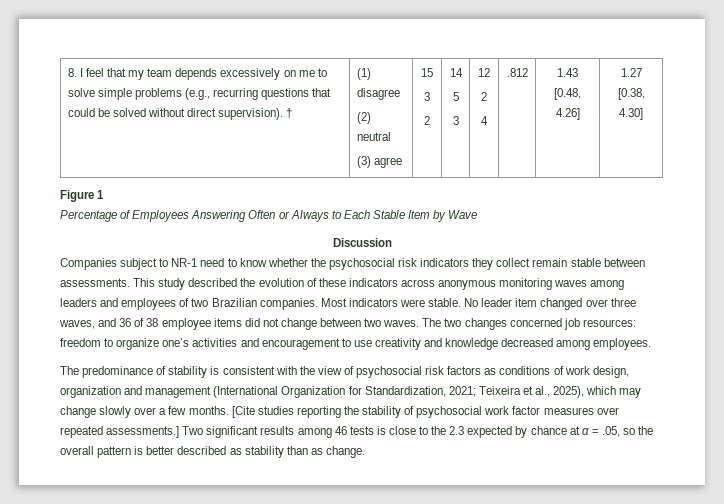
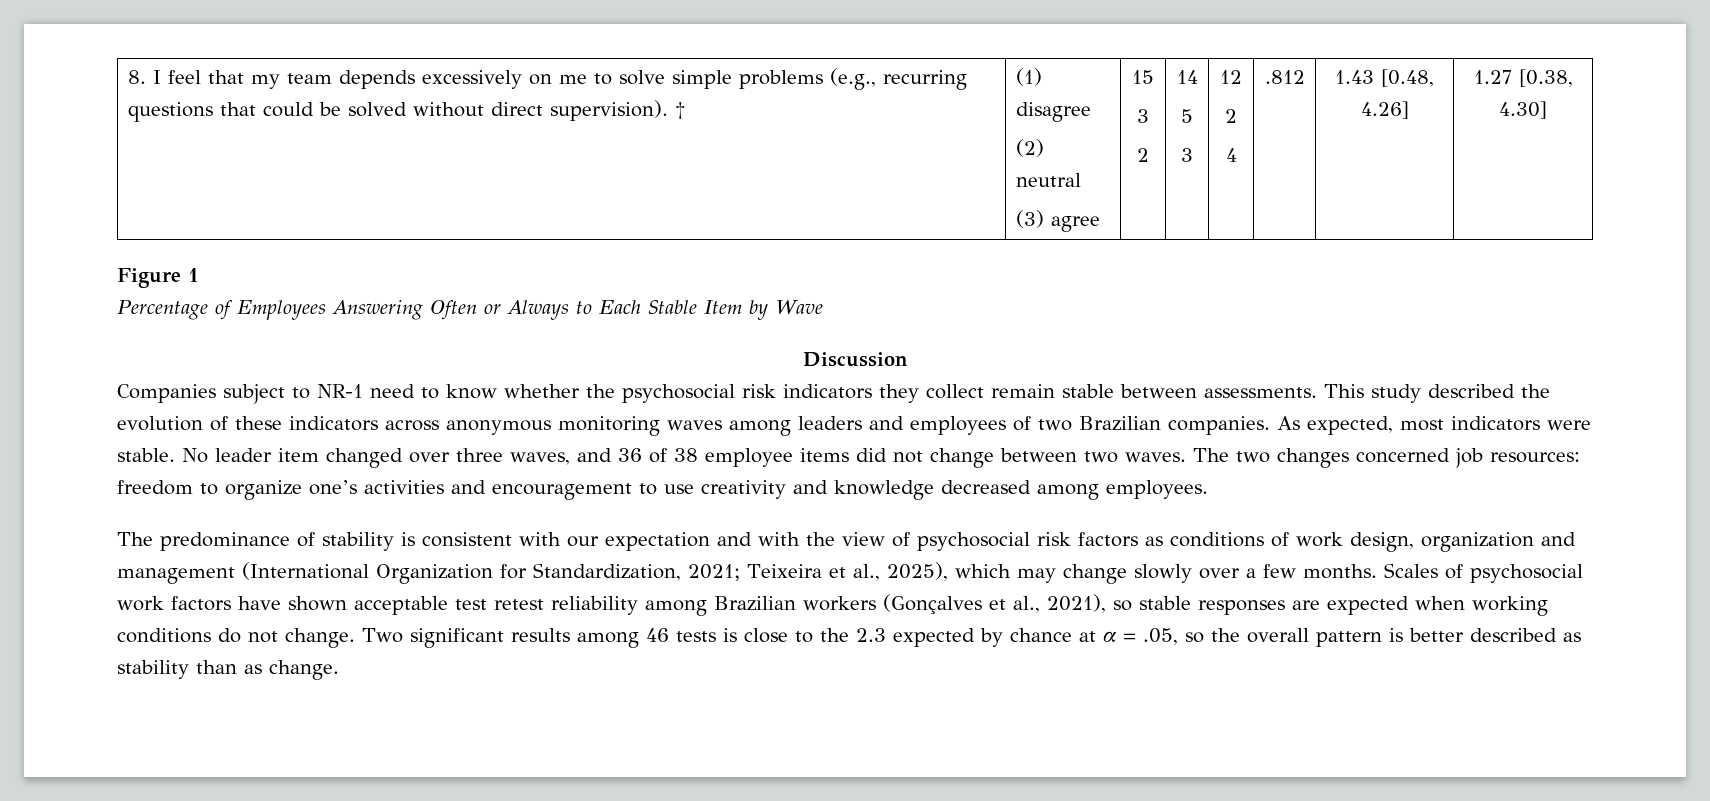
[320,298,347,307] Most -> [1277,416,1444,435] As expected, most
(297, 370) none -> [567,532,800,551] our expectation and with
[231,406,619,418] [60,426,180,438] [Cite studies reporting the stability of psychosocial work factor measures over repeated assessments.] -> [1383,563,1583,583] [117,594,1548,616] [117,628,355,648] Scales of psychosocial work factors have shown acceptable test retest reliability among Brazilian workers (Gonçalves et al., 2021), so stable responses are expected when working conditions do not change.

